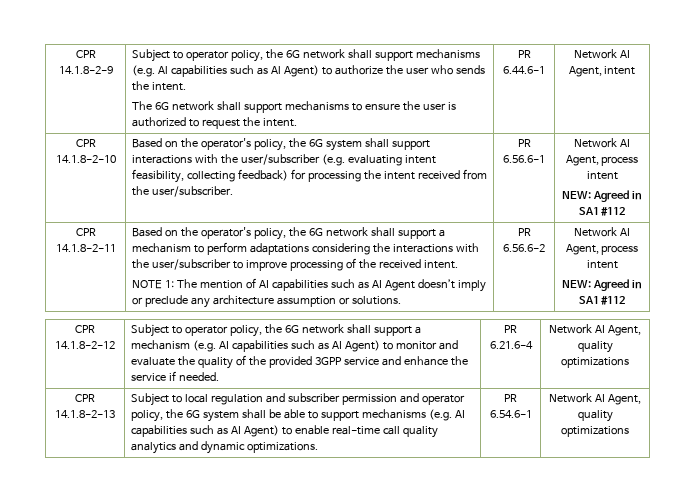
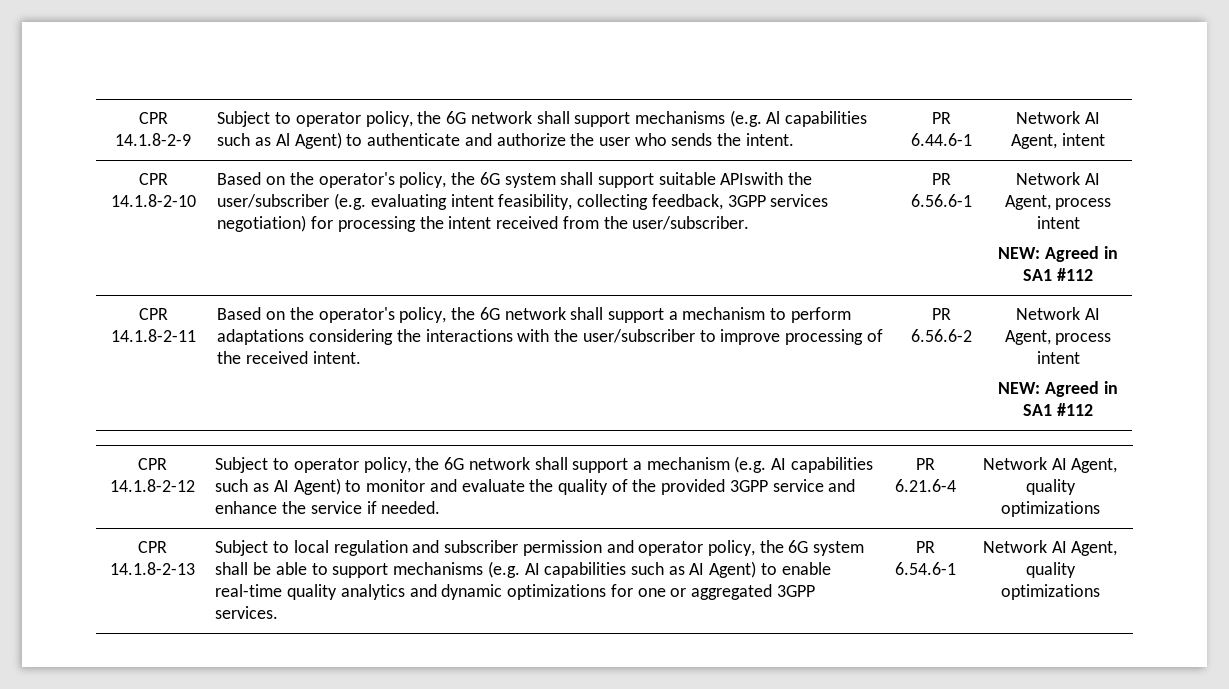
(332, 71) none -> [367,133,492,146] authenticate and
[131,101,456,113] [131,117,297,129] // The 6G network shall support mechanisms to ensure the user is authorized to request the intent. -> (794, 139) none
[131,154,218,164] interactions with -> [658,172,784,185] suitable APIswith
[237,169,288,181] feedback) -> [651,194,829,210] [217,215,307,232] feedback, 3GPP services negotiation)
[131,278,486,292] [131,295,401,308] // NOTE 1: The mention of AI capabilities such as AI Agent doesn’t imply or preclude any architecture assumption or solutions. -> (361, 357) none
[382,426,400,435] call -> (283, 590) none
[246,442,318,453] optimizations. -> [507,584,815,600] [215,606,279,619] optimizations for one or aggregated 3GPP services.

